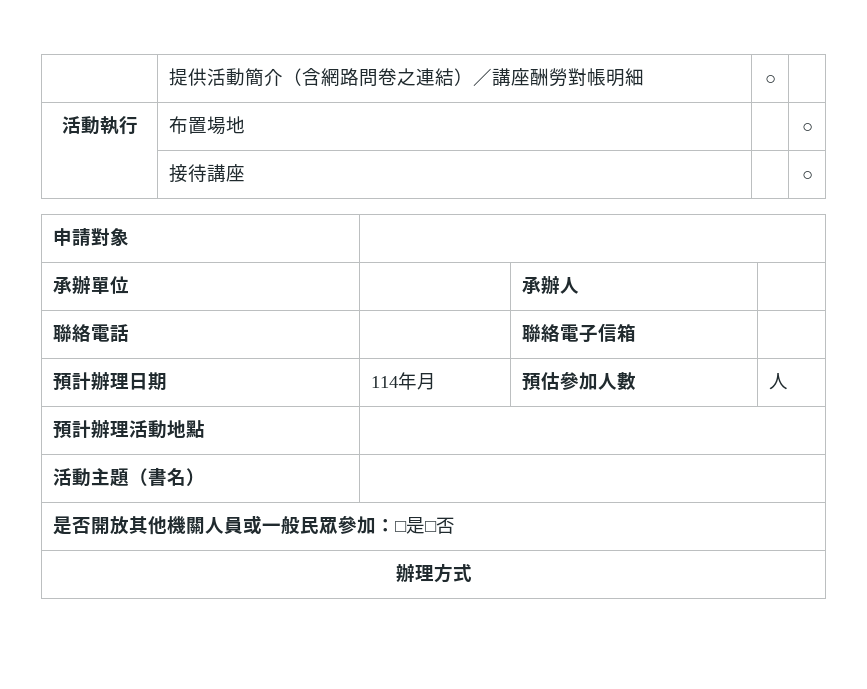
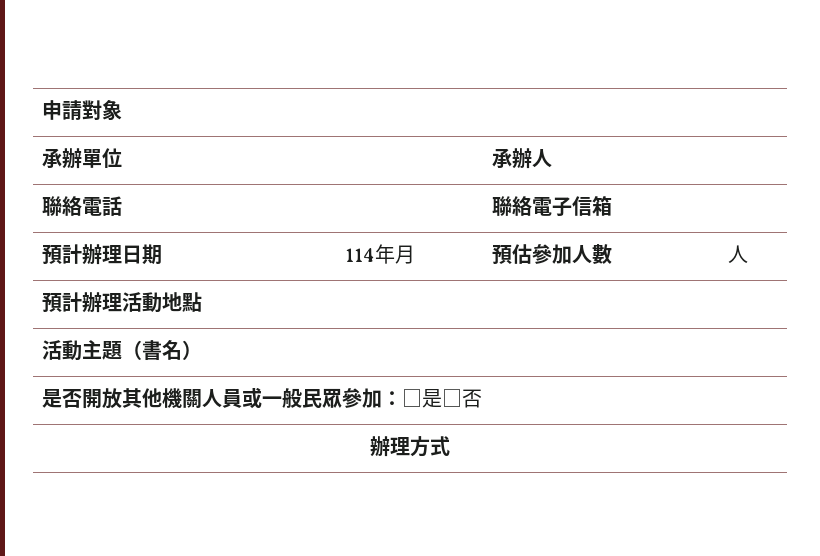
[169,68,645,87] [764,75,776,84] [61,116,138,135] [169,116,246,135] [801,123,813,132] [169,164,246,183] [801,171,813,180] | 提供活動簡介（含網路問卷之連結）／講座酬勞對帳明細 | ○ | // 活動執行 | 布置場地 | | ○ // | 接待講座 | | ○ // -> (41, 110) none

